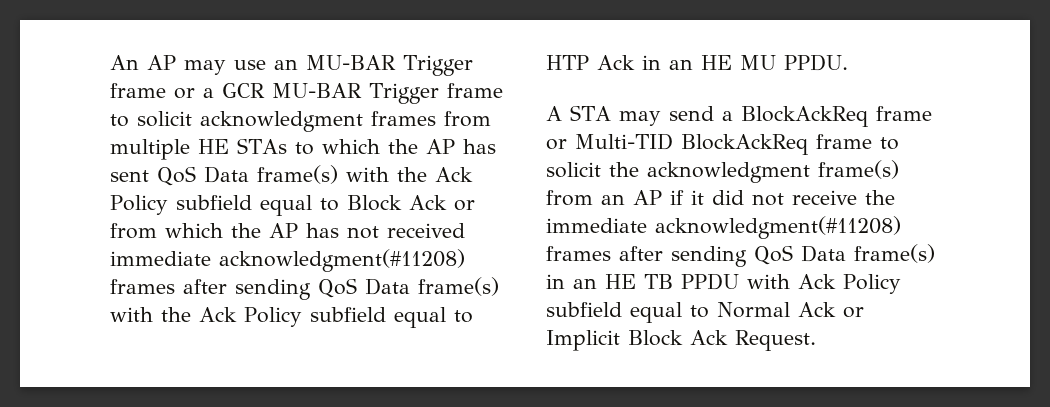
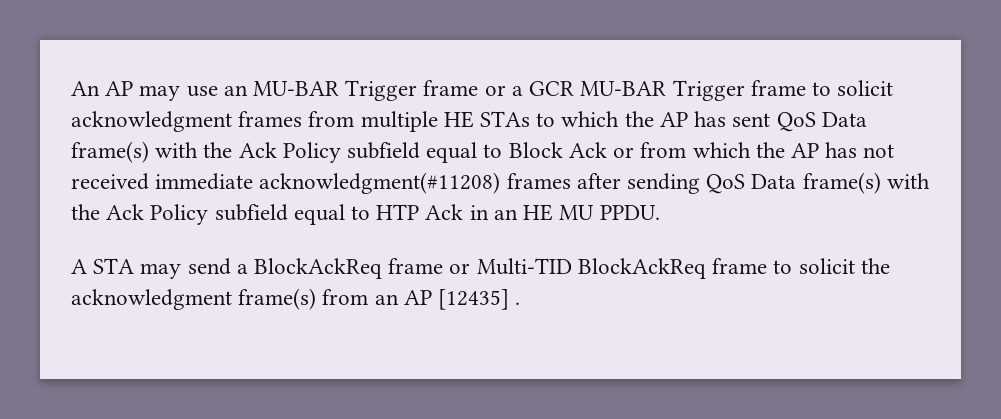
[670,190,895,206] [546,216,901,239] [546,244,935,267] [546,273,901,294] [546,302,864,323] [546,330,816,351] if it did not receive the immediate acknowledgment(#11208) frames after sending QoS Data frame(s) in an HE TB PPDU with Ack Policy subfield equal to Normal Ack or Implicit Block Ack Request. -> [438,289,521,310] [12435] .

